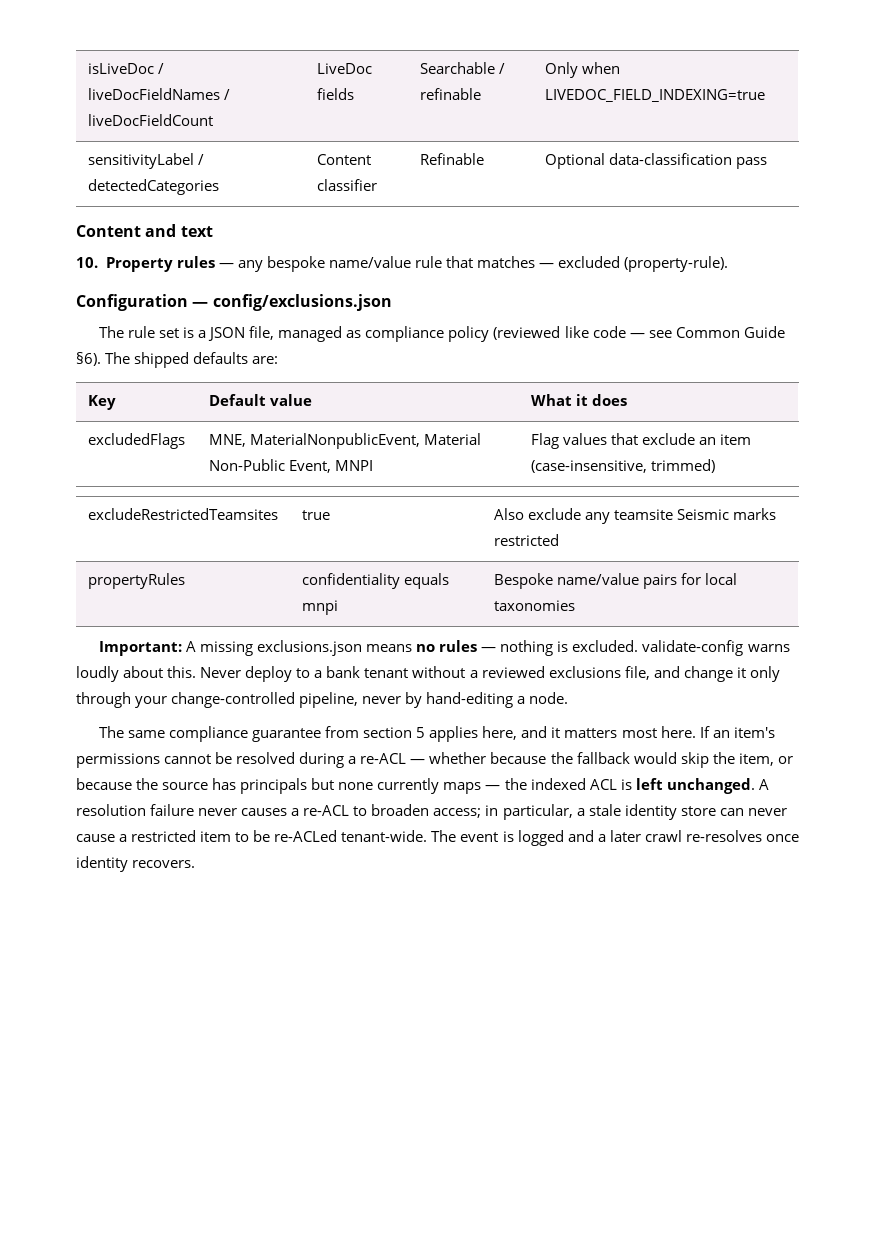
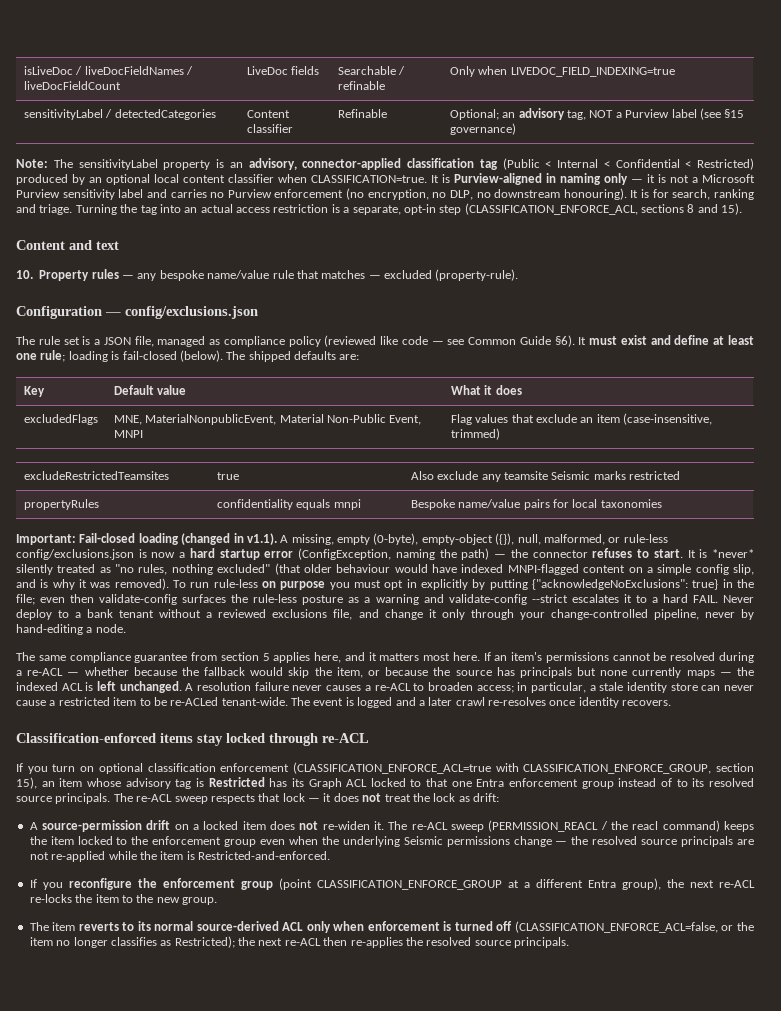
[544,153,767,169] Optional data-classification pass -> [449,108,745,120] [449,123,516,135] [16,158,754,170] [16,173,755,185] [16,188,755,200] [16,203,743,215] Optional; an advisory tag, NOT a Purview label (see §15 governance) // Note: The sensitivityLabel property is an advisory, connector-applied classification tag (Public < Internal < Confidential < Restricted) produced by an optional local content classifier when CLASSIFICATION=true. It is Purview-aligned in naming only — it is not a Microsoft Purview sensitivity label and carries no Purview enforcement (no encryption, no DLP, no downstream honouring). It is for search, ranking and triage. Turning the tag into an actual access restriction is a separate, opt-in step (CLASSIFICATION_ENFORCE_ACL, sections 8 and 15).
(101, 359) none -> [578,335,754,345] [16,350,223,362] It must exist and define at least one rule; loading is fail-closed (below).
[185,640,790,656] [76,666,197,682] A missing exclusions.json means no rules — nothing is excluded. validate-config warns loudly about this. -> [79,533,668,545] [16,548,754,560] [16,563,754,575] [16,578,754,590] [16,594,718,605] Fail-closed loading (changed in v1.1). A missing, empty (0-byte), empty-object ({}), null, malformed, or rule-less config/exclusions.json is now a hard startup error (ConfigException, naming the path) — the connector refuses to start. It is *never* silently treated as "no rules, nothing excluded" (that older behaviour would have indexed MNPI-flagged content on a simple config slip, and is why it was removed). To run rule-less on purpose you must opt in explicitly by putting {"acknowledgeNoExclusions": true} in the file; even then validate-config surfaces the rule-less posture as a warning and validate-config --strict escalates it to a hard FAIL.
(196, 864) none -> [16,733,369,746] [16,762,754,774] [16,777,755,789] [16,793,499,804] [29,820,754,832] [29,836,754,847] [29,851,330,862] [29,878,755,890] [29,894,217,905] [29,921,754,933] [29,936,569,948] // Classification-enforced items stay locked through re-ACL // If you turn on optional classification enforcement (CLASSIFICATION_ENFORCE_ACL=true with CLASSIFICATION_ENFORCE_GROUP, section 15), an item whose advisory tag is Restricted has its Graph ACL locked to that one Entra enforcement group instead of to its resolved source principals. The re-ACL sweep respects that lock — it does not treat the lock as drift: // A source-permission drift on a locked item does not re-widen it. The re-ACL sweep (PERMISSION_REACL / the reacl command) keeps the item locked to the enforcement group even when the underlying Seismic permissions change — the resolved source principals are not re-applied while the item is Restricted-and-enforced. // If you reconfigure the enforcement group (point CLASSIFICATION_ENFORCE_GROUP at a different Entra group), the next re-ACL re-locks the item to the new group. // The item reverts to its normal source-derived ACL only when enforcement is turned off (CLASSIFICATION_ENFORCE_ACL=false, or the item no longer classifies as Restricted); the next re-ACL then re-applies the resolved source principals.

